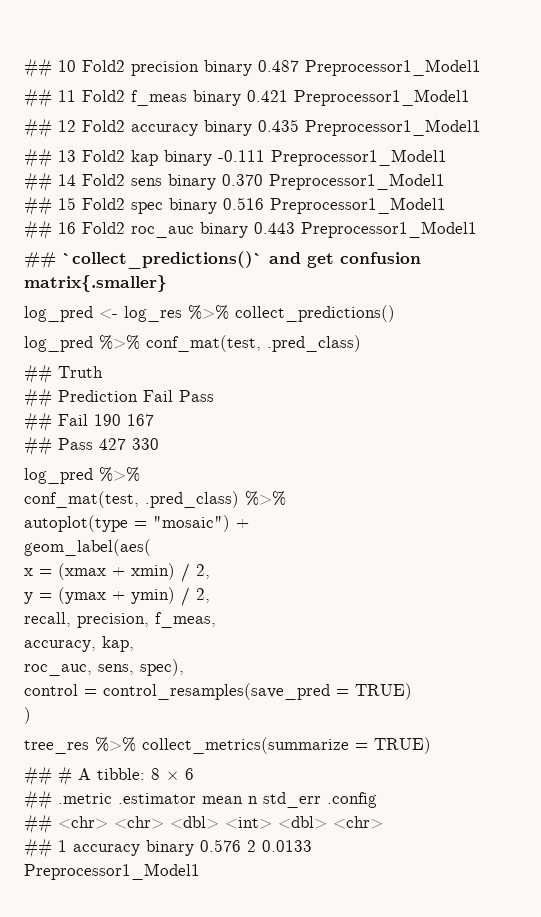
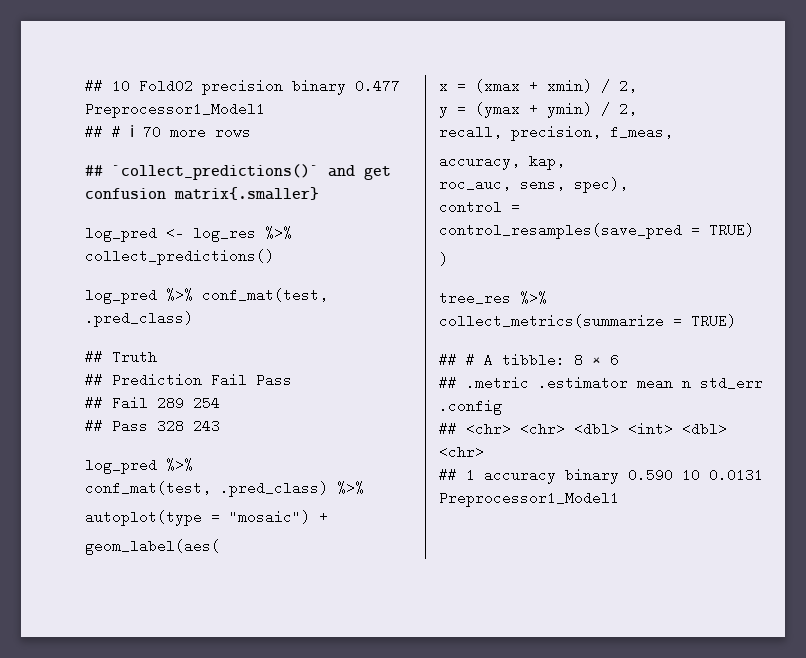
[82,60,125,72] Fold2 -> [139,79,193,93] Fold02
[258,59,481,76] [24,88,470,108] [24,118,481,138] [24,148,447,168] [24,172,445,192] [24,196,446,216] [24,220,477,240] 0.487 Preprocessor1_Model1 // ## 11 Fold2 f_meas binary 0.421 Preprocessor1_Model1 // ## 12 Fold2 accuracy binary 0.435 Preprocessor1_Model1 // ## 13 Fold2 kap binary -0.111 Preprocessor1_Model1 // ## 14 Fold2 sens binary 0.370 Preprocessor1_Model1 // ## 15 Fold2 spec binary 0.516 Preprocessor1_Model1 // ## 16 Fold2 roc_auc binary 0.443 Preprocessor1_Model1 -> [355,79,400,93] [85,102,265,118] [85,125,251,139] 0.477 Preprocessor1_Model1 // ## # ℹ 70 more rows
[94,414,154,426] 190 167 -> [157,396,220,410] 289 254
[99,438,159,450] 427 330 -> [157,419,220,433] 328 243
[200,839,312,852] 0.576 2 0.0133 -> [628,468,763,482] 0.590 10 0.0131

